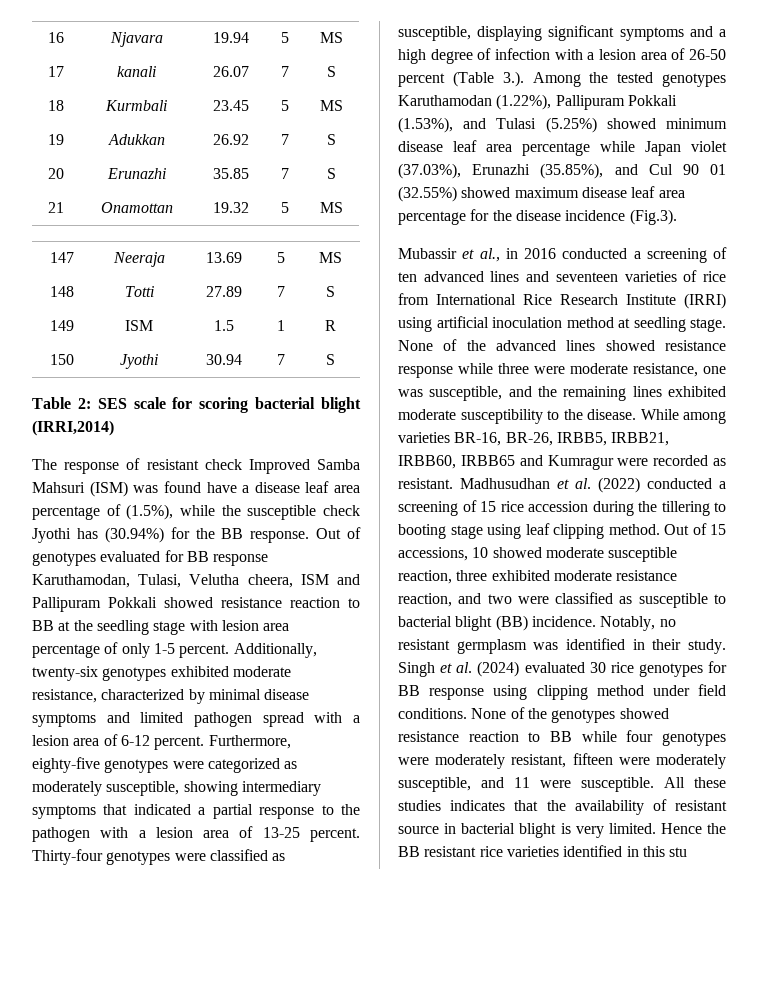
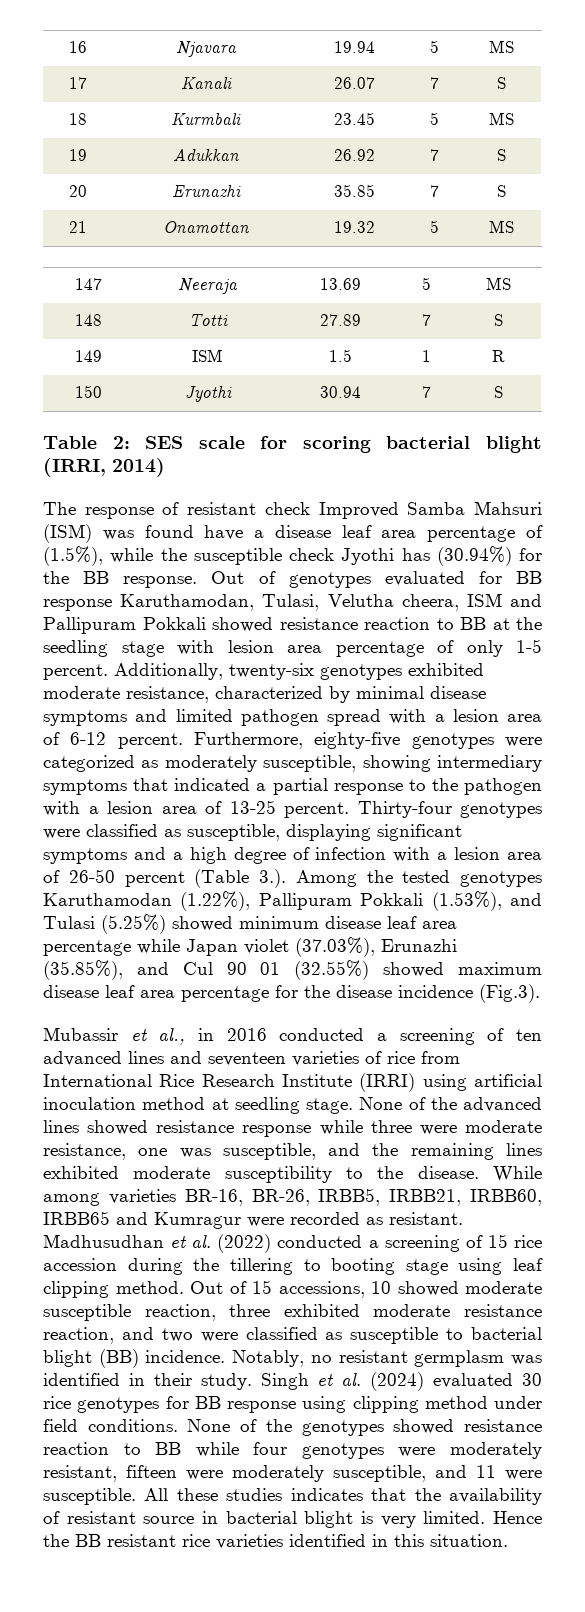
[117,66,156,77] kanali -> [180,77,232,89] Kanali
[32,420,114,436] (IRRI,2014) -> [43,458,165,477] (IRRI, 2014)
[669,847,688,857] stu -> [430,1534,508,1547] situation.

